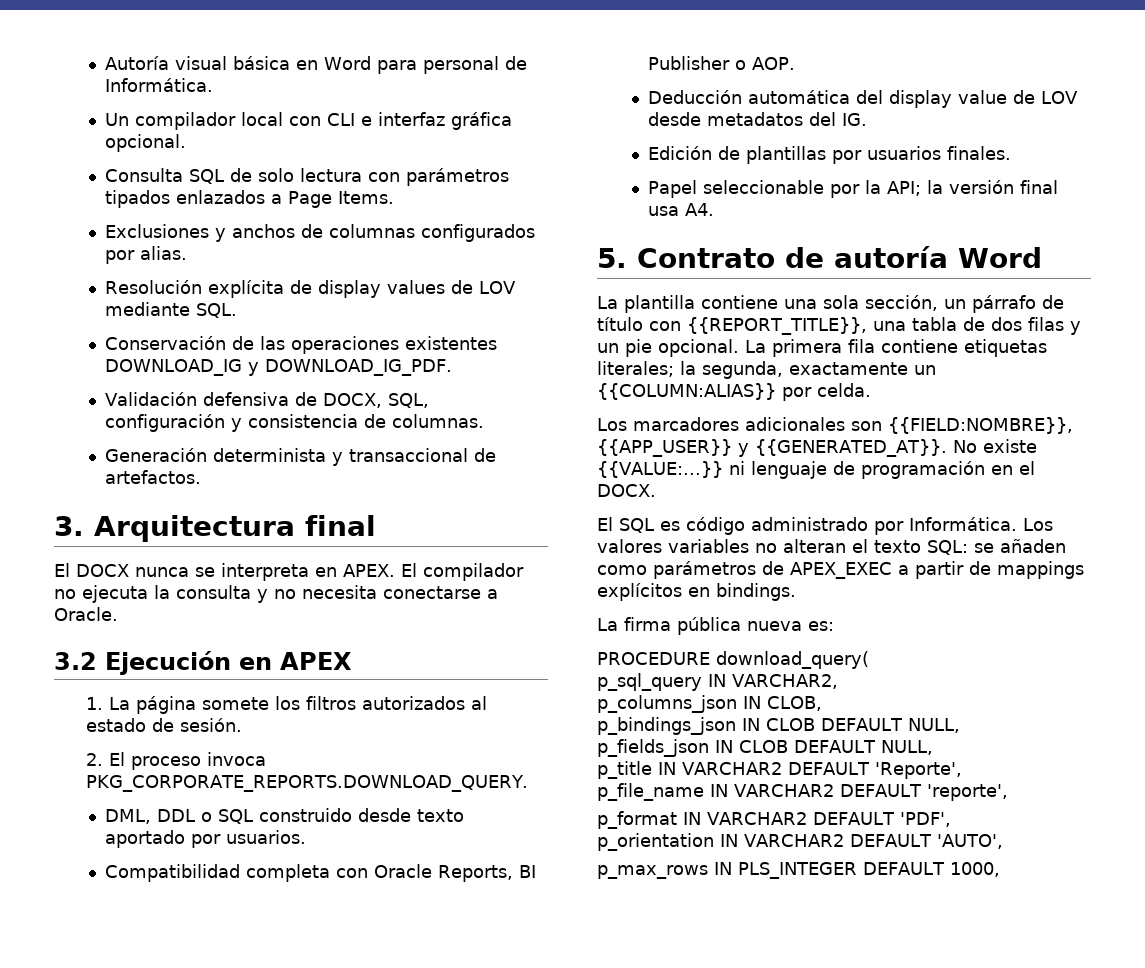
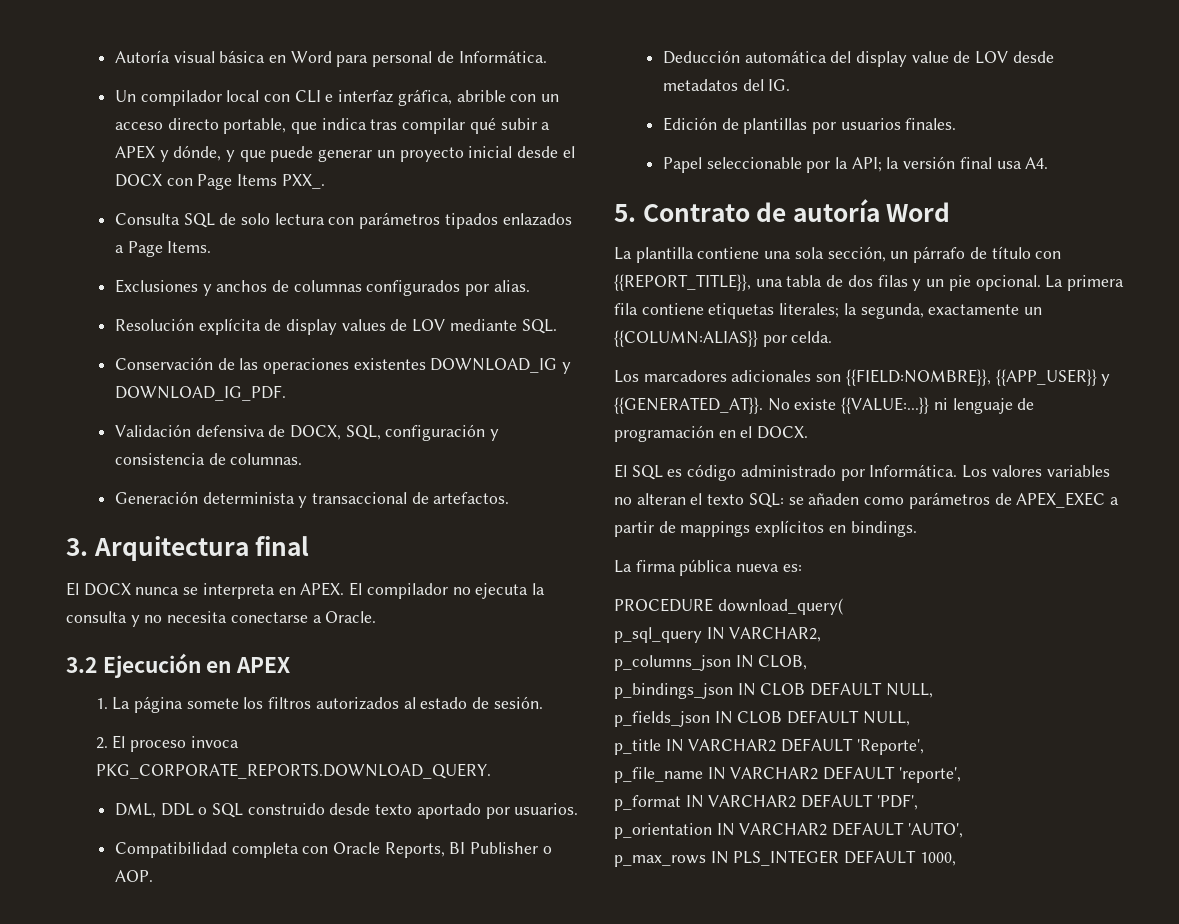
[451,112,513,130] [105,134,187,152] gráfica opcional. -> [397,89,560,106] [114,117,551,134] [114,145,575,162] [114,174,325,190] gráfica, abrible con un acceso directo portable, que indica tras compilar qué subir a APEX y dónde, y que puede generar un proyecto inicial desde el DOCX con Page Items PXX_.

